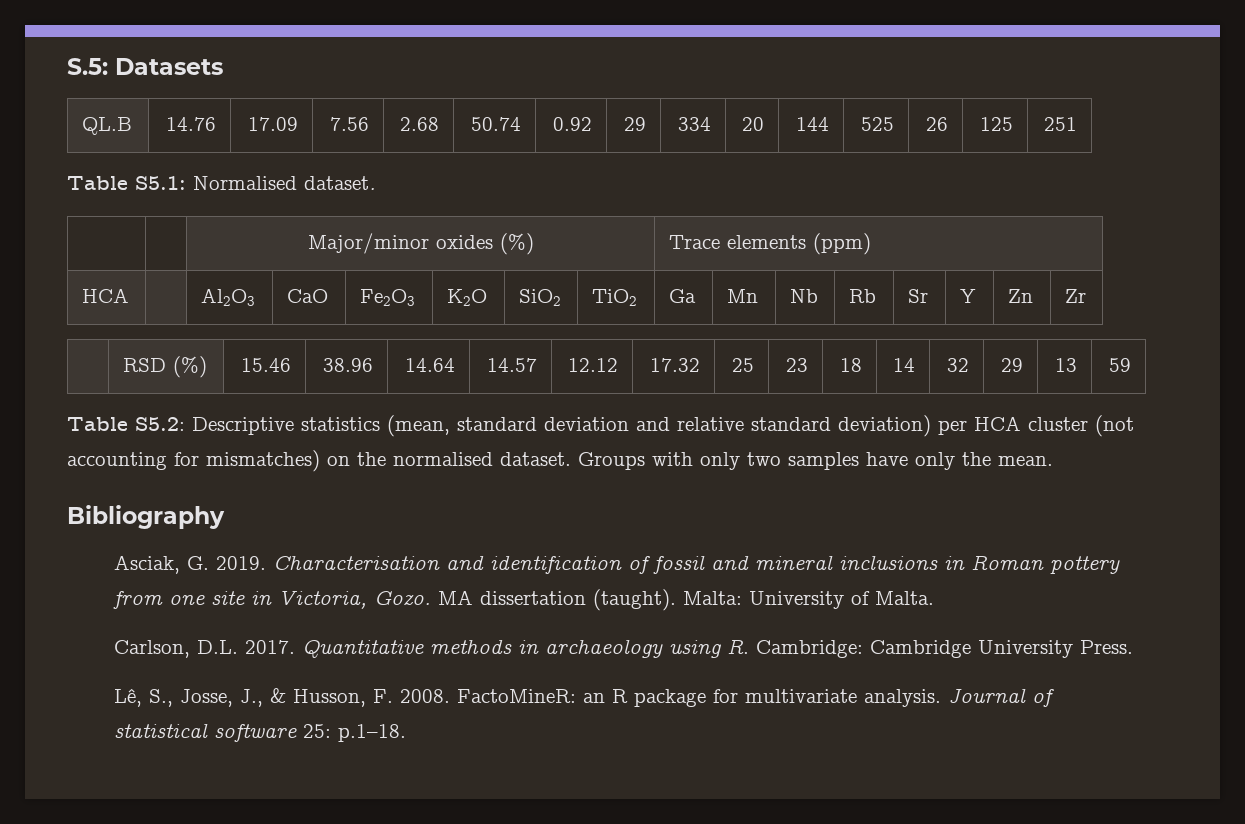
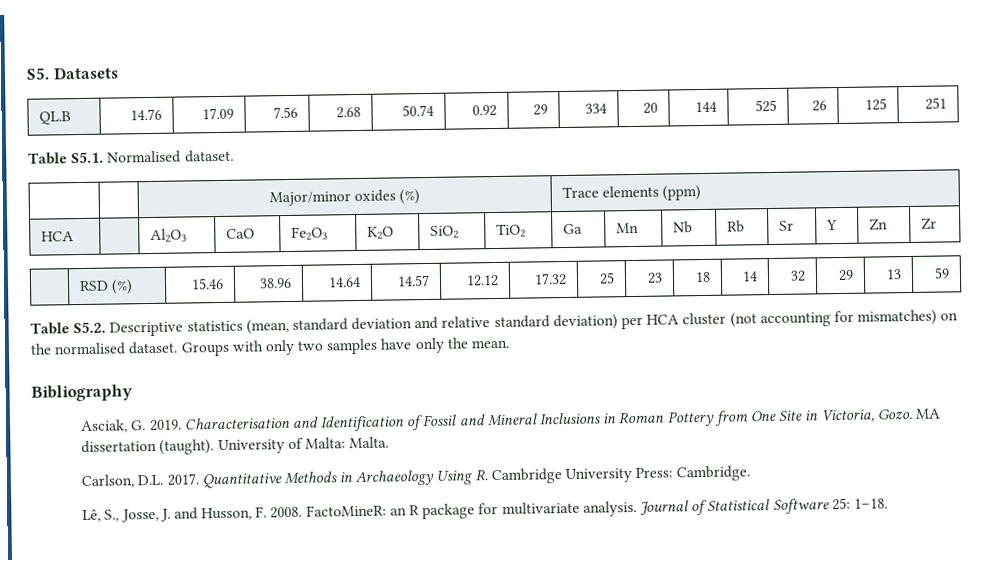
[67,58,108,75] S.5: -> [26,67,50,80] S5.
[135,176,186,190] S5.1: -> [71,151,105,164] S5.1.
[135,417,185,431] S5.2: -> [73,321,107,334] S5.2.
[489,555,1120,574] [112,591,245,609] identification of fossil and mineral inclusions in Roman pottery from one site -> [320,410,804,432] Identification of Fossil and Mineral Inclusions in Roman Pottery from One Site
[682,591,742,605] Malta: -> (215, 447) none
(870, 598) none -> [304,437,346,449] Malta:
[429,639,1133,658] methods in archaeology using R. Cambridge: Cambridge University Press. -> [283,465,751,487] Methods in Archaeology Using R. Cambridge University Press: Cambridge.
[239,688,286,707] J., & -> [159,507,198,522] J. and
[113,723,406,742] statistical software 25: p.1–18. -> [707,497,888,515] Statistical Software 25: 1–18.

